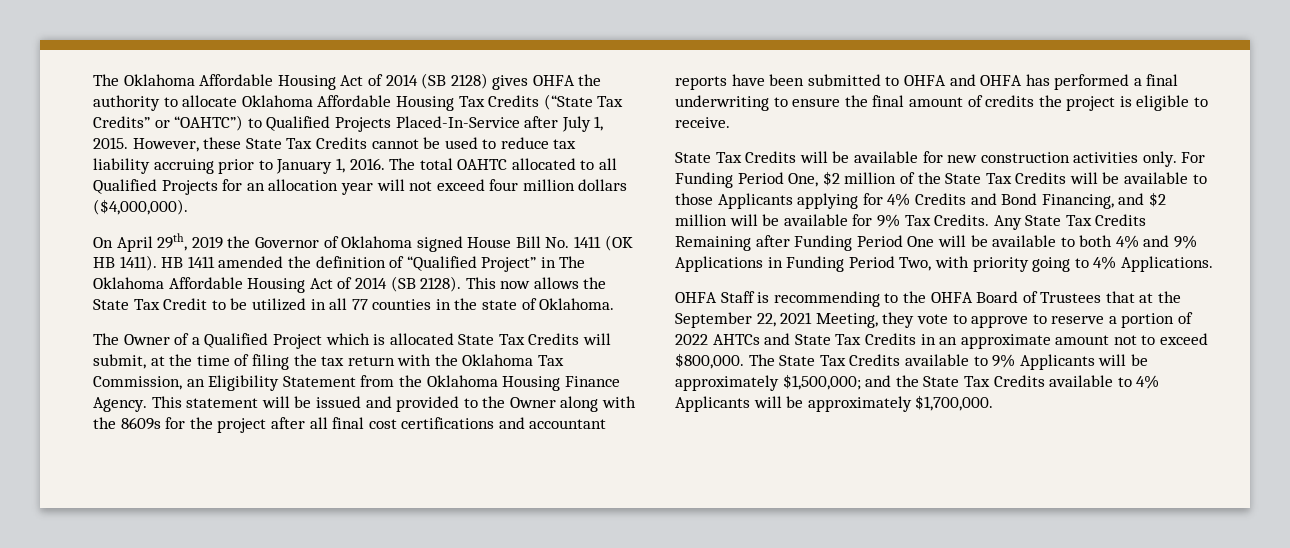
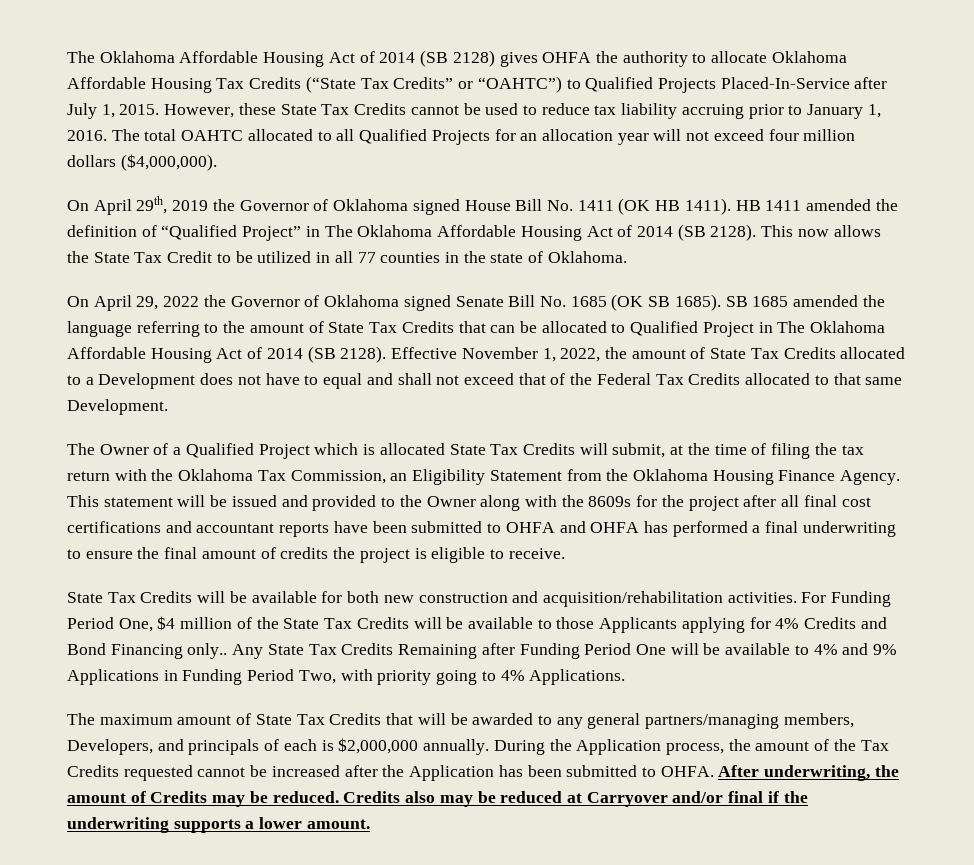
(615, 304) none -> [67,294,885,311] [67,321,886,337] [67,346,906,363] [67,373,903,389] [67,399,168,415] // On April 29, 2022 the Governor of Oklahoma signed Senate Bill No. 1685 (OK SB 1685). SB 1685 amended the language referring to the amount of State Tax Credits that can be allocated to Qualified Project in The Oklahoma Affordable Housing Act of 2014 (SB 2128). Effective November 1, 2022, the amount of State Tax Credits allocated to a Development does not have to equal and shall not exceed that of the Federal Tax Credits allocated to that same Development.
(943, 157) none -> [347,591,380,603] both
[1073,151,1177,167] activities only. -> [512,591,797,607] and acquisition/rehabilitation activities.
[822,171,840,186] $2 -> [157,616,176,630] $4
[1041,192,1166,209] [675,214,990,228] Financing, and $2 million will be available for 9% Tax Credits. -> [110,643,228,659] Financing only..
[1079,235,1113,247] both -> (809, 650) none
[675,291,1182,307] [675,312,1194,328] [675,333,1209,349] [675,353,1148,370] [675,374,1160,391] [675,395,994,412] OHFA Staff is recommending to the OHFA Board of Trustees that at the September 22, 2021 Meeting, they vote to approve to reserve a portion of 2022 AHTCs and State Tax Credits in an approximate amount not to exceed $800,000. The State Tax Credits available to 9% Applicants will be approximately $1,500,000; and the State Tax Credits available to 4% Applicants will be approximately $1,700,000. -> [67,713,854,729] [67,738,889,755] [67,765,899,781] [67,791,808,807] [67,817,370,833] The maximum amount of State Tax Credits that will be awarded to any general partners/managing members, Developers, and principals of each is $2,000,000 annually. During the Application process, the amount of the Tax Credits requested cannot be increased after the Application has been submitted to OHFA. After underwriting, the amount of Credits may be reduced. Credits also may be reduced at Carryover and/or final if the underwriting supports a lower amount.

